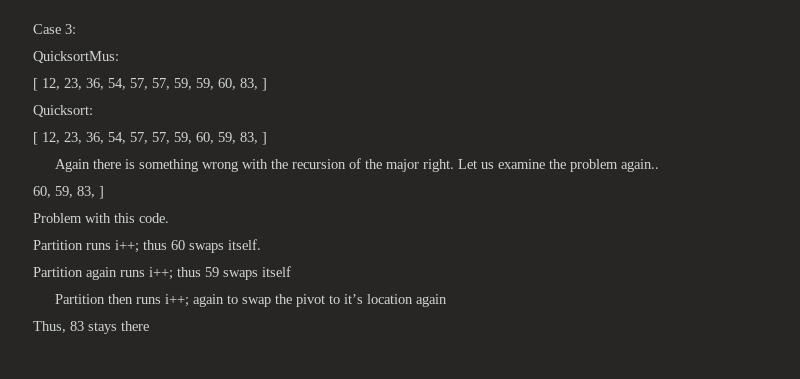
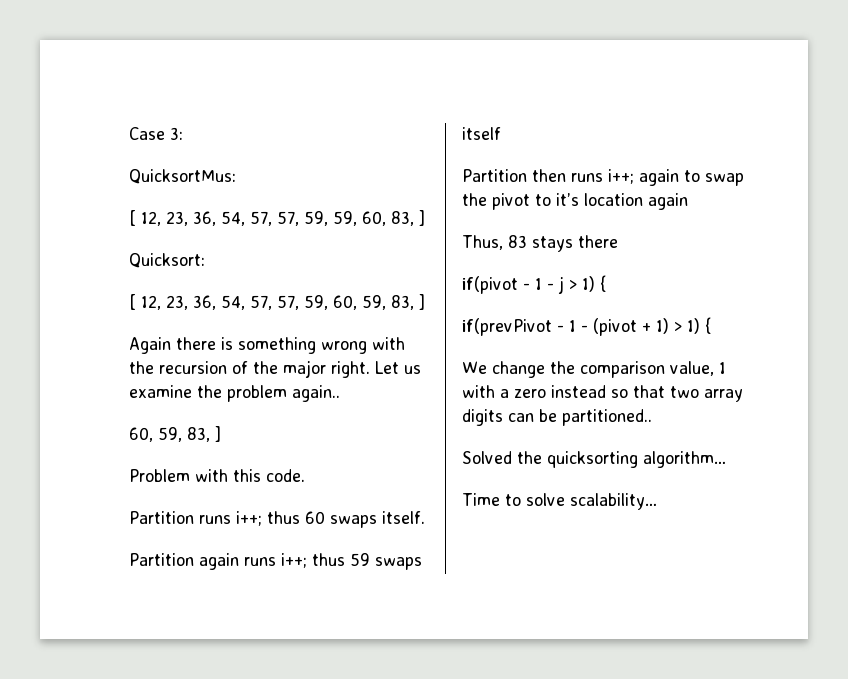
(149, 326) none -> [462,275,606,294] [462,317,711,336] [462,361,726,378] [462,385,743,402] [462,409,652,426] [462,451,726,468] [462,493,657,510] // if(pivot - 1 - j > 1) { // if(prevPivot - 1 - (pivot + 1) > 1) { // We change the comparison value, 1 with a zero instead so that two array digits can be partitioned.. // Solved the quicksorting algorithm… // Time to solve scalability…

